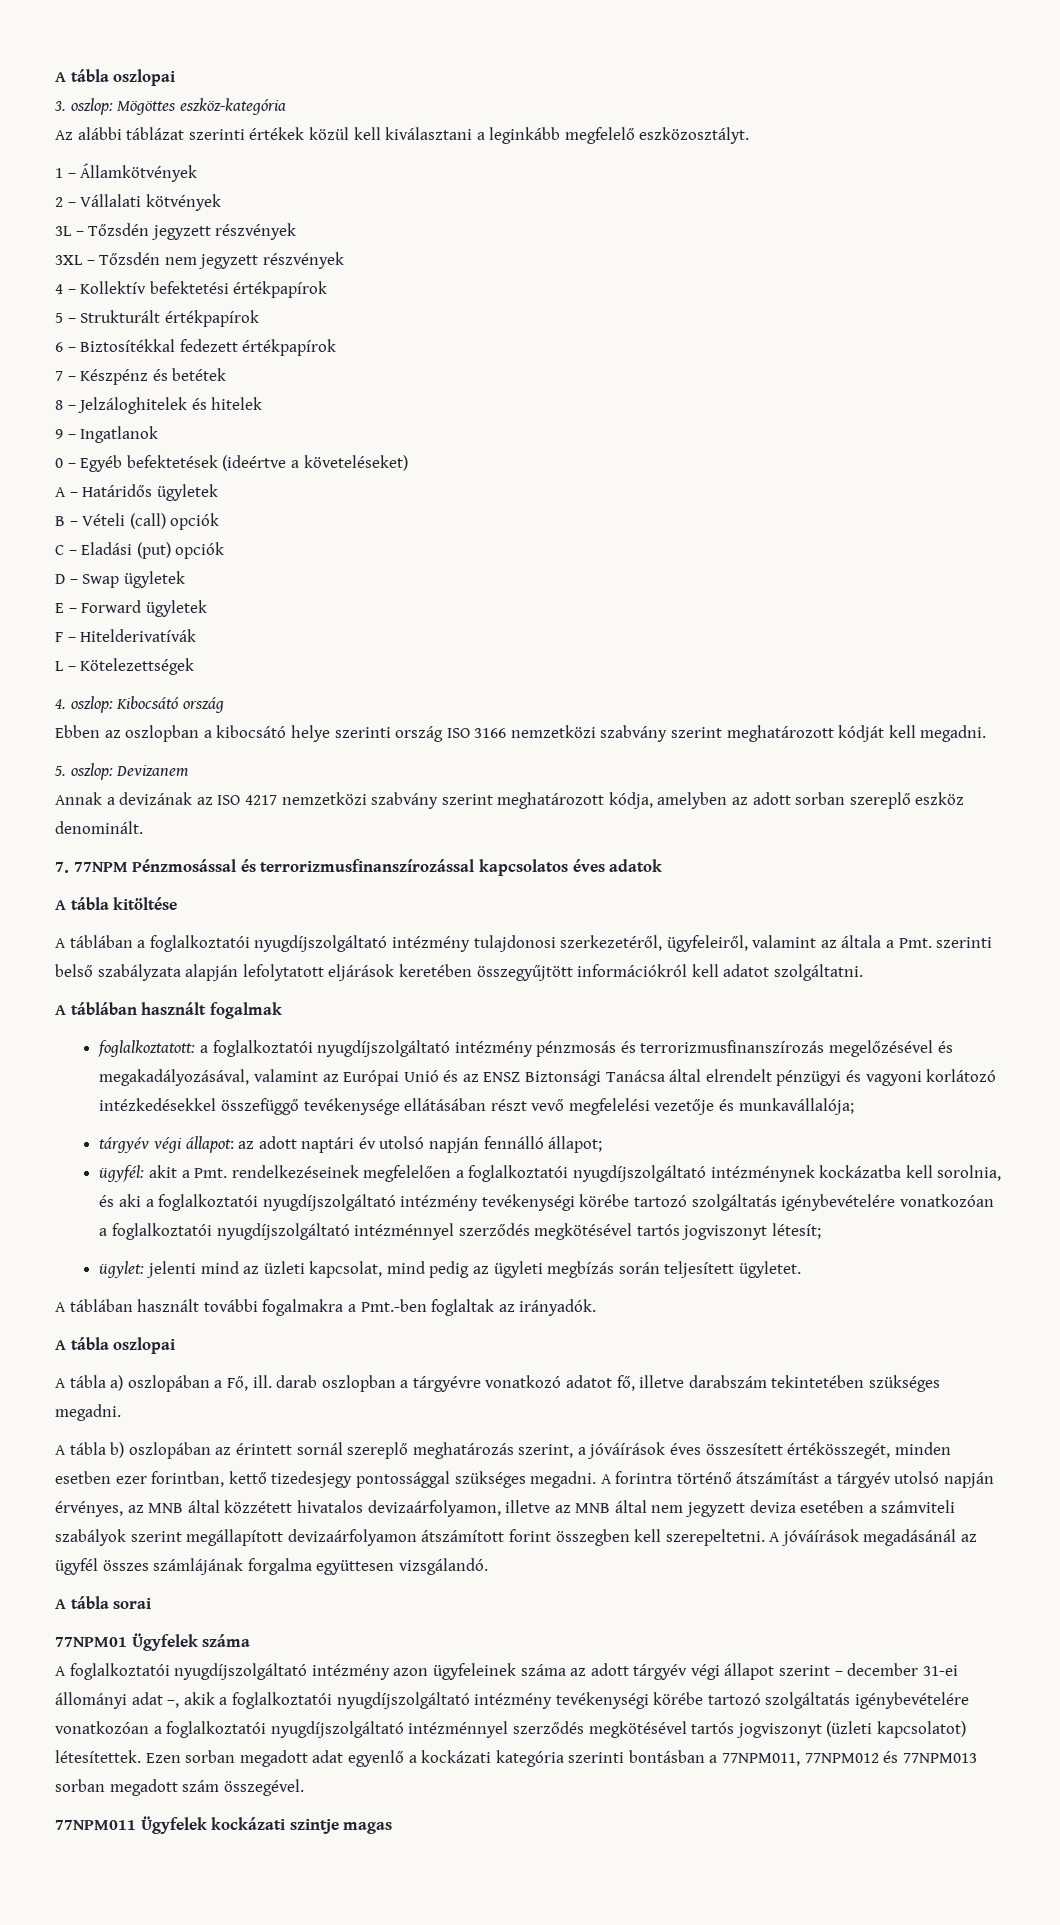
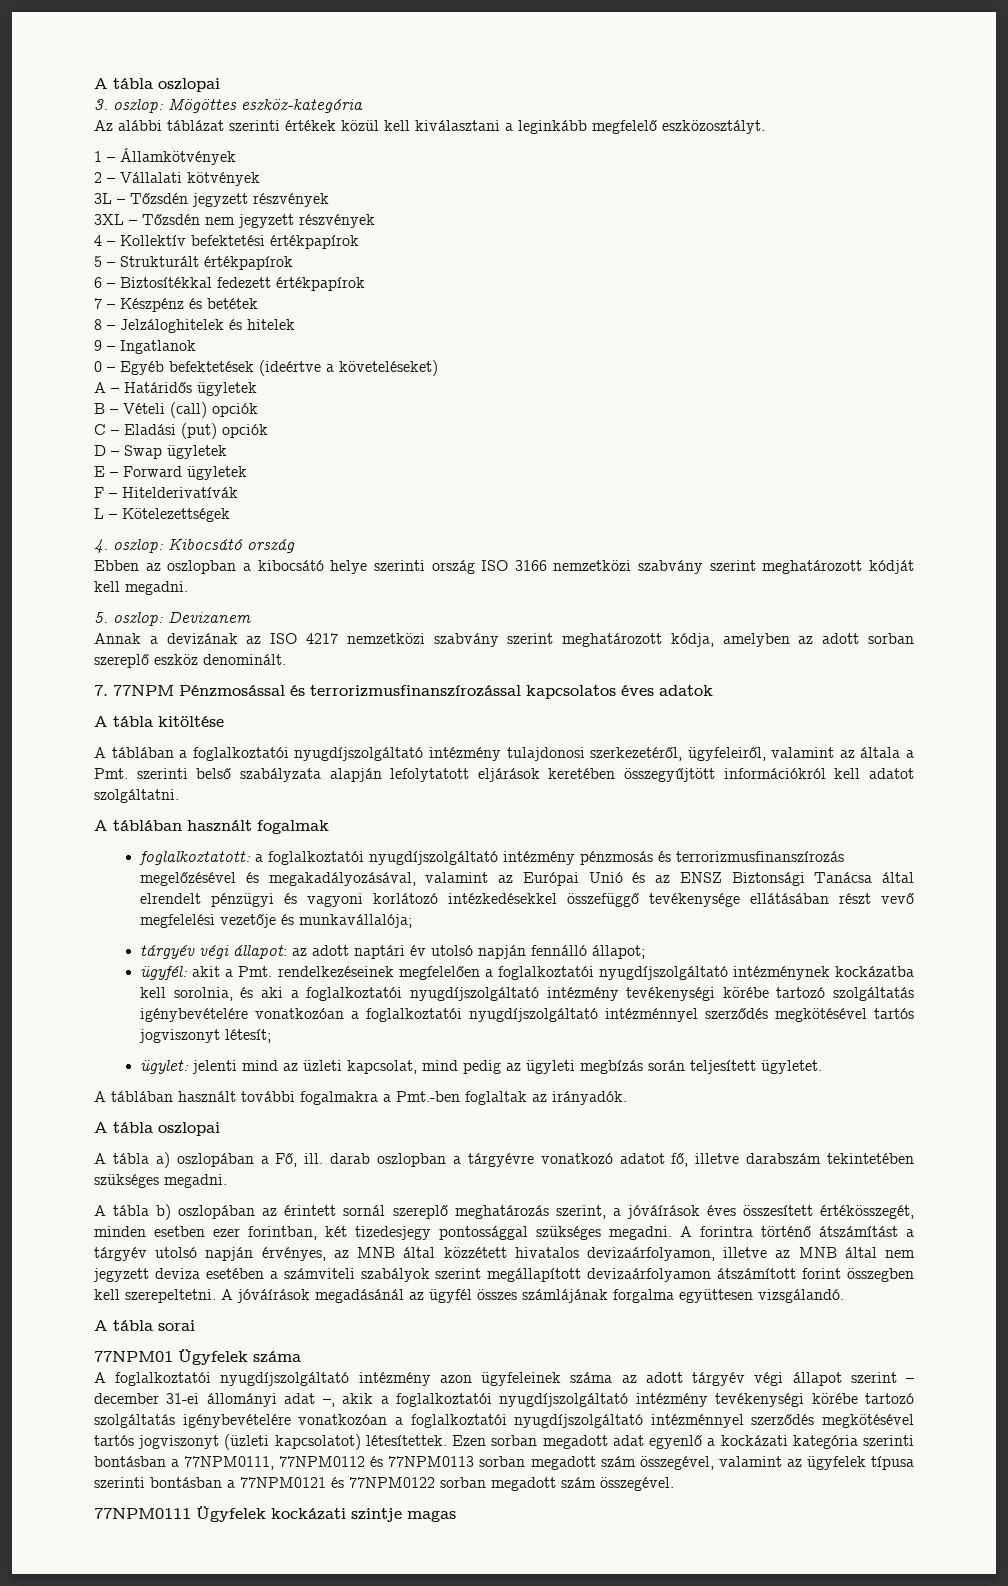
[228,1471,267,1484] kettő -> [325,1226,347,1237] két
[722,1751,977,1766] 77NPM011, 77NPM012 és 77NPM013 -> [184,1456,915,1470] [94,1477,435,1488] 77NPM0111, 77NPM0112 és 77NPM0113 sorban megadott szám összegével, valamint az ügyfelek típusa szerinti bontásban a 77NPM0121 és 77NPM0122
[55,1820,136,1830] 77NPM011 -> [94,1508,191,1519] 77NPM0111

